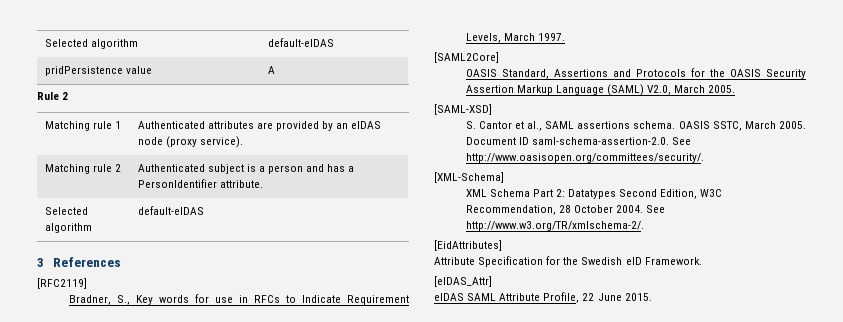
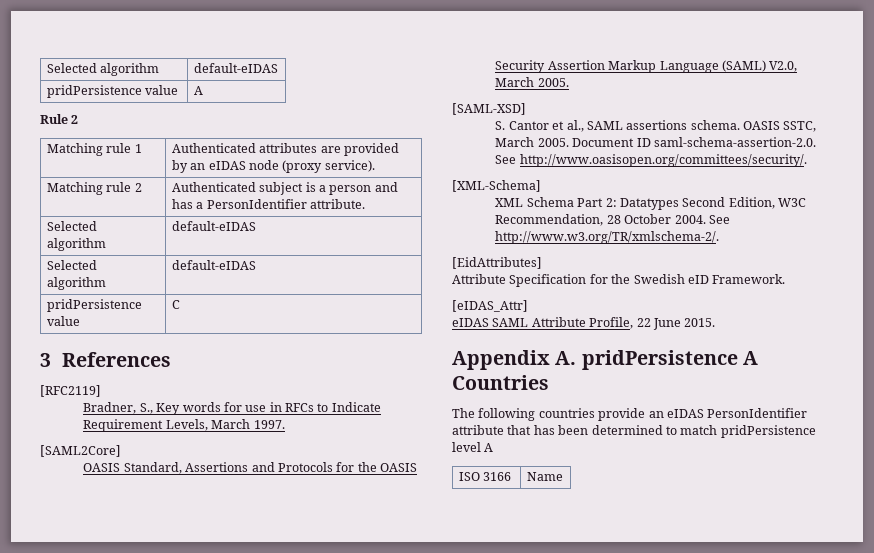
(204, 210) none -> [46,260,97,270] [46,277,106,290] [171,260,256,270] [46,299,142,312] [46,316,80,326] [171,300,180,309] // Selected algorithm | default-eIDAS // pridPersistence value | C
(652, 297) none -> [452,350,758,370] [452,375,549,390] [452,408,808,421] [452,425,816,438] [452,442,494,452] [458,472,512,481] [526,472,563,481] // Appendix A. pridPersistence A Countries // The following countries provide an eIDAS PersonIdentifier attribute that has been determined to match pridPersistence level A // ISO 3166 | Name

